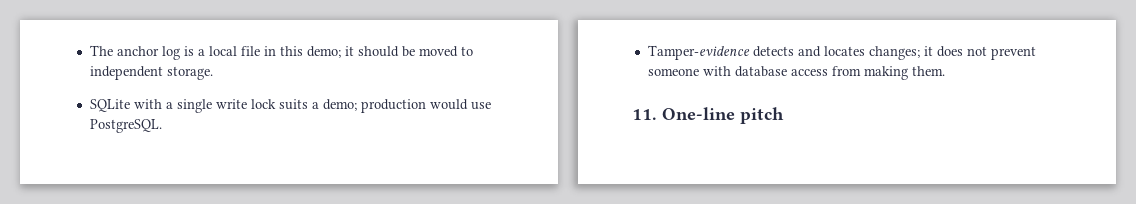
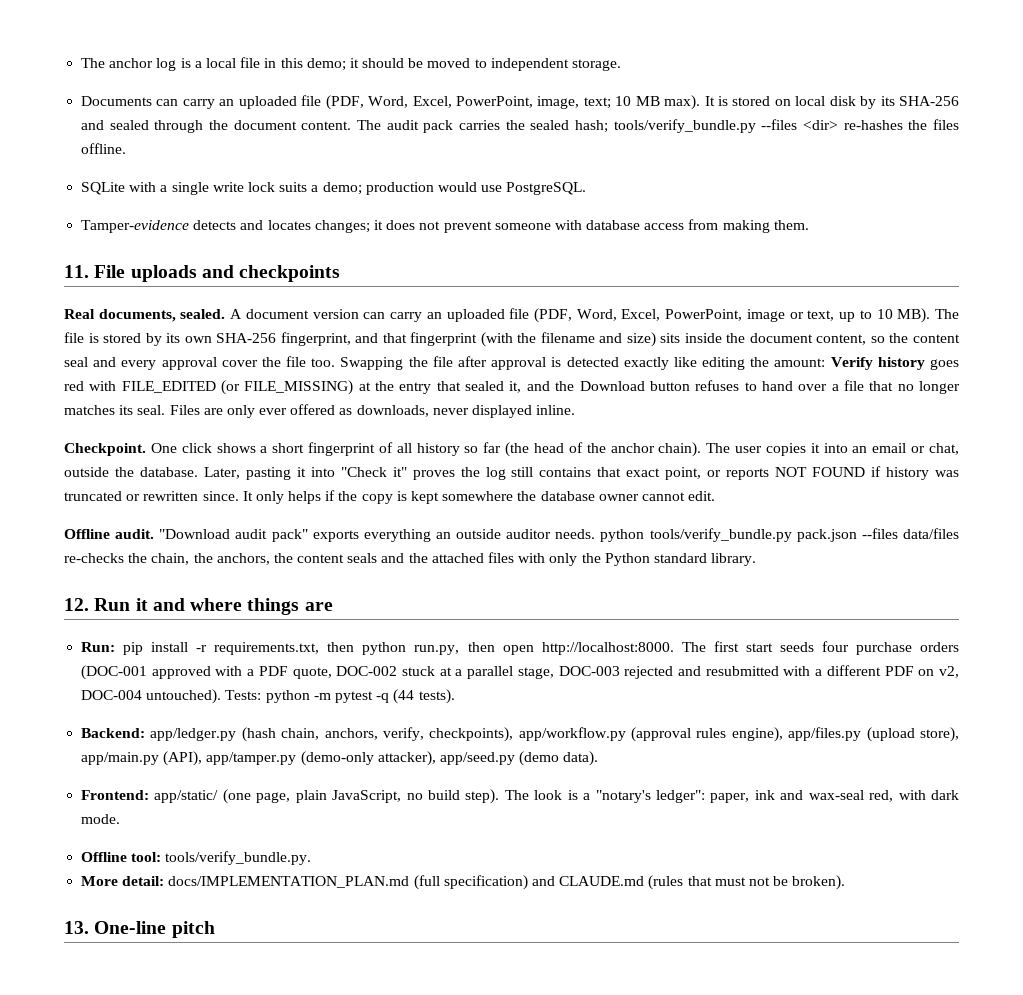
(213, 73) none -> [81,95,960,110] [81,119,959,133] [81,143,127,154] // Documents can carry an uploaded file (PDF, Word, Excel, PowerPoint, image, text; 10 MB max). It is stored on local disk by its SHA-256 and sealed through the document content. The audit pack carries the sealed hash; tools/verify_bundle.py --files <dir> re-hashes the files offline.
(657, 114) none -> [94,265,341,282] [64,308,960,323] [64,332,960,347] [64,356,959,370] [64,380,960,395] [64,404,576,418] [64,442,959,457] [64,466,959,480] [64,490,716,504] [64,528,959,542] [64,552,757,566] [64,598,333,615] [81,641,959,655] [81,665,959,680] [81,689,455,704] [81,727,960,742] [81,751,599,766] [81,789,960,804] [81,814,121,824] [81,851,312,865] [81,875,846,890] [64,921,89,934] File uploads and checkpoints // Real documents, sealed. A document version can carry an uploaded file (PDF, Word, Excel, PowerPoint, image or text, up to 10 MB). The file is stored by its own SHA-256 fingerprint, and that fingerprint (with the filename and size) sits inside the document content, so the content seal and every approval cover the file too. Swapping the file after approval is detected exactly like editing the amount: Verify history goes red with FILE_EDITED (or FILE_MISSING) at the entry that sealed it, and the Download button refuses to hand over a file that no longer matches its seal. Files are only ever offered as downloads, never displayed inline. // Checkpoint. One click shows a short fingerprint of all history so far (the head of the anchor chain). The user copies it into an email or chat, outside the database. Later, pasting it into "Check it" proves the log still contains that exact point, or reports NOT FOUND if history was truncated or rewritten since. It only helps if the copy is kept somewhere the database owner cannot edit. // Offline audit. "Download audit pack" exports everything an outside auditor needs. python tools/verify_bundle.py pack.json --files data/files re-checks the chain, the anchors, the content seals and the attached files with only the Python standard library. // 12. Run it and where things are // Run: pip install -r requirements.txt, then python run.py, then open http://localhost:8000. The first start seeds four purchase orders (DOC-001 approved with a PDF quote, DOC-002 stuck at a parallel stage, DOC-003 rejected and resubmitted with a different PDF on v2, DOC-004 untouched). Tests: python -m pytest -q (44 tests). // Backend: app/ledger.py (hash chain, anchors, verify, checkpoints), app/workflow.py (approval rules engine), app/files.py (upload store), app/main.py (API), app/tamper.py (demo-only attacker), app/seed.py (demo data). // Frontend: app/static/ (one page, plain JavaScript, no build step). The look is a "notary's ledger": paper, ink and wax-seal red, with dark mode. // Offline tool: tools/verify_bundle.py. // More detail: docs/IMPLEMENTATION_PLAN.md (full specification) and CLAUDE.md (rules that must not be broken). // 13.

